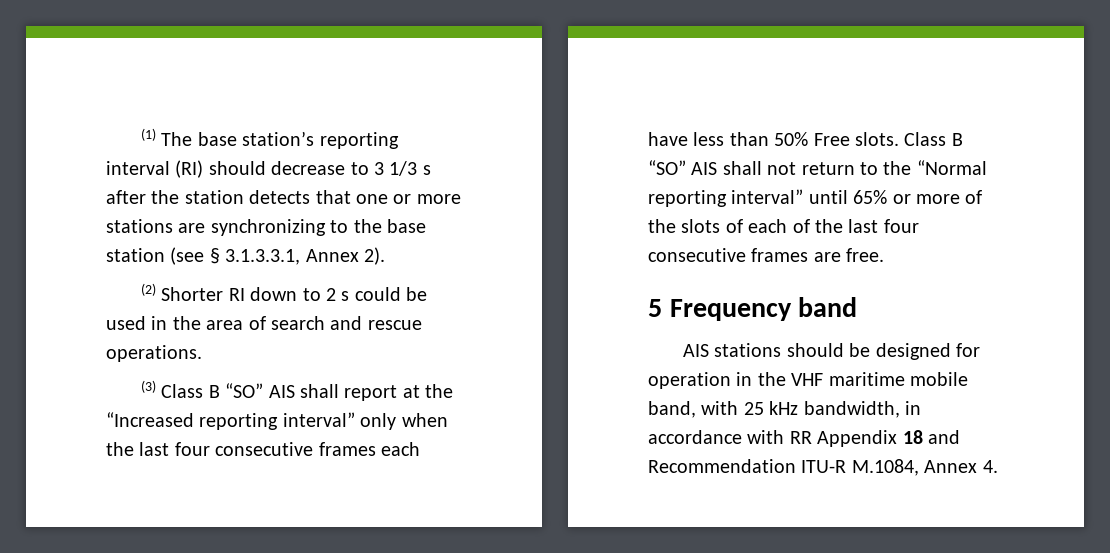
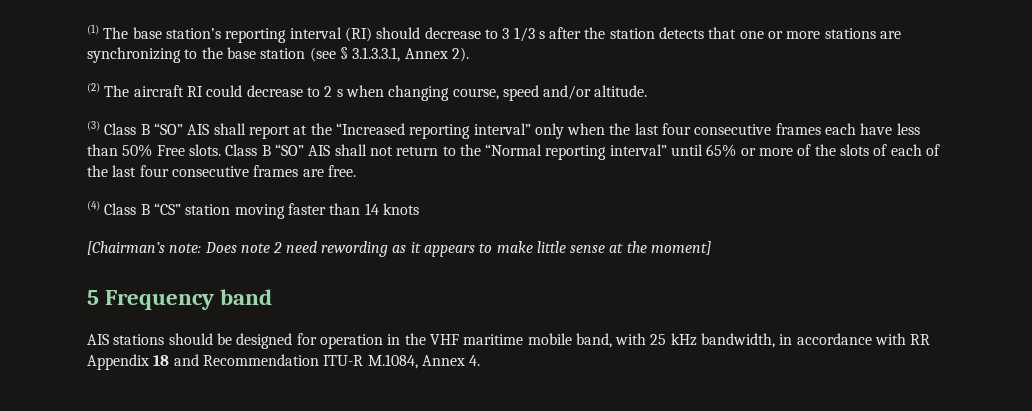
[161,287,428,301] [106,316,422,330] [106,345,202,362] Shorter RI down to 2 s could be used in the area of search and rescue operations. -> [104,85,648,101] The aircraft RI could decrease to 2 s when changing course, speed and/or altitude.
(885, 255) none -> [87,201,419,219] [87,241,712,257] // (4) Class B “CS” station moving faster than 14 knots // [Chairman’s note: Does note 2 need rewording as it appears to make little sense at the moment]

